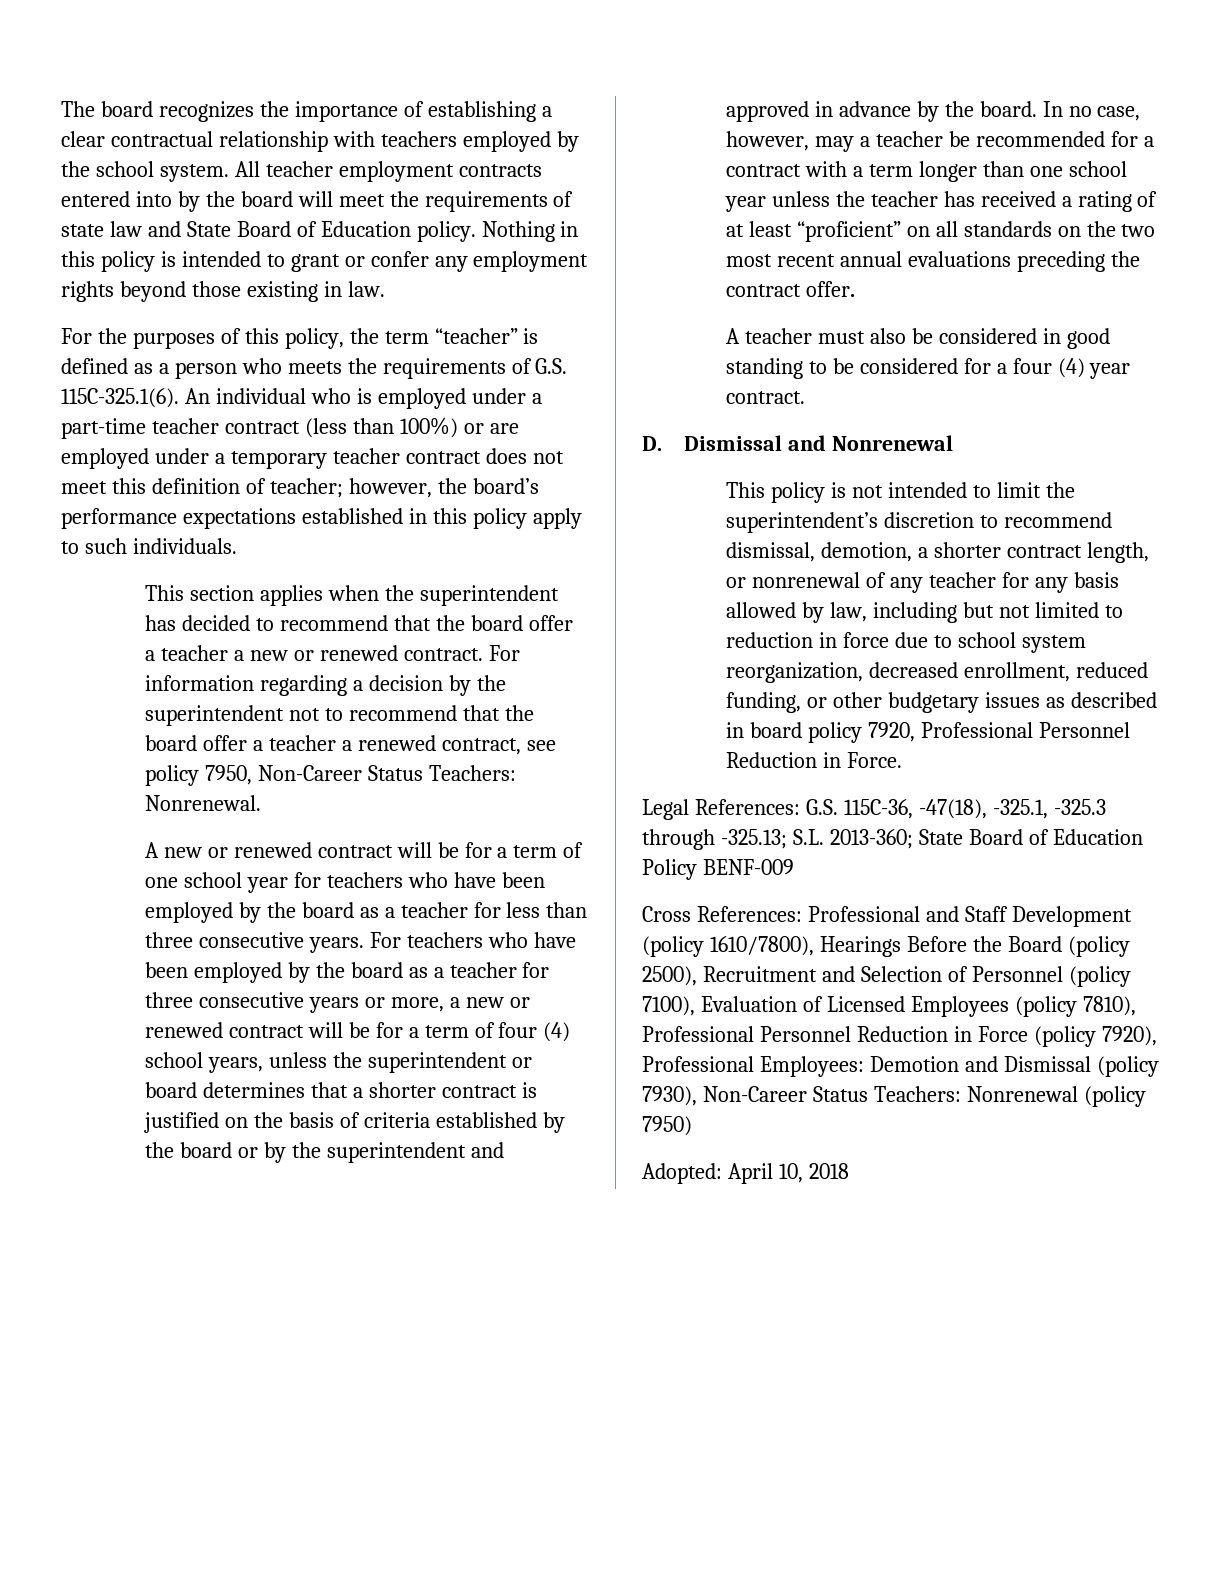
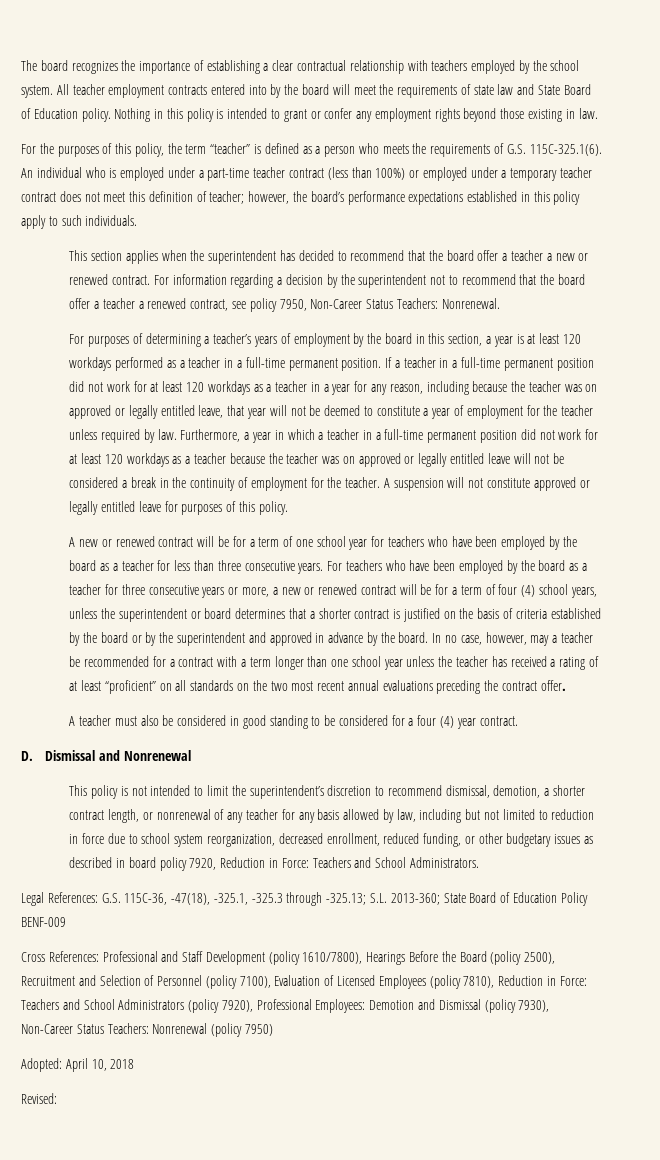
[489,423,519,434] are -> (420, 174) none
(261, 803) none -> [69,333,581,347] [69,357,594,371] [69,381,598,395] [69,405,594,419] [69,429,599,443] [69,453,565,467] [69,477,590,491] [69,501,288,515] // For purposes of determining a teacher’s years of employment by the board in this section, a year is at least 120 workdays performed as a teacher in a full-time permanent position. If a teacher in a full-time permanent position did not work for at least 120 workdays as a teacher in a year for any reason, including because the teacher was on approved or legally entitled leave, that year will not be deemed to constitute a year of employment for the teacher unless required by law. Furthermore, a year in which a teacher in a full-time permanent position did not work for at least 120 workdays as a teacher because the teacher was on approved or legally entitled leave will not be considered a break in the continuity of employment for the teacher. A suspension will not constitute approved or legally entitled leave for purposes of this policy.
[920,722,1130,738] [725,752,902,768] Professional Personnel Reduction in Force. -> [220,857,479,868] Reduction in Force: Teachers and School Administrators.
[642,1026,1028,1042] Professional Personnel Reduction in Force -> [498,975,587,986] [21,999,185,1010] Reduction in Force: Teachers and School Administrators
(849, 1171) none -> [21,1093,57,1104] // Revised:

